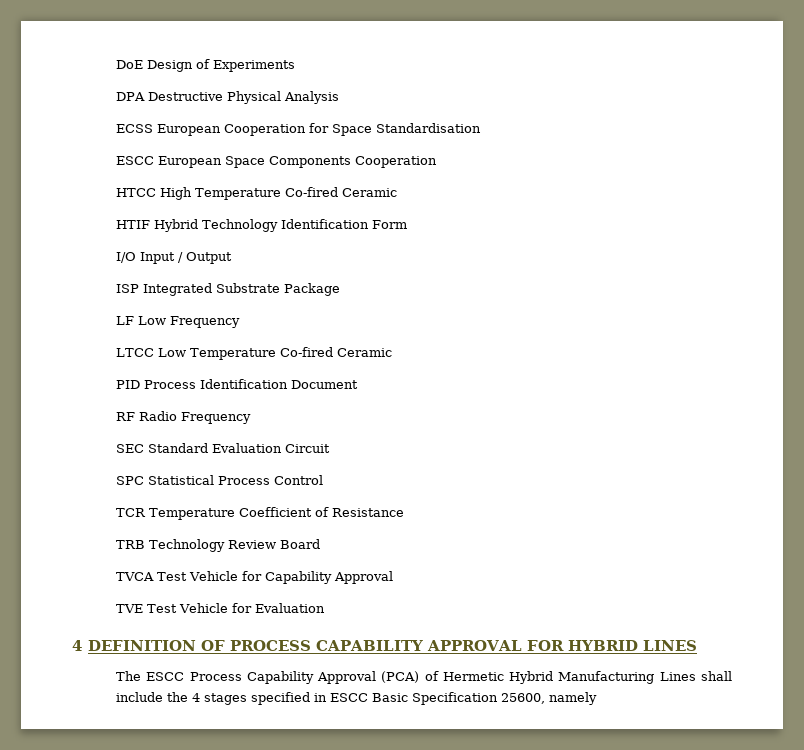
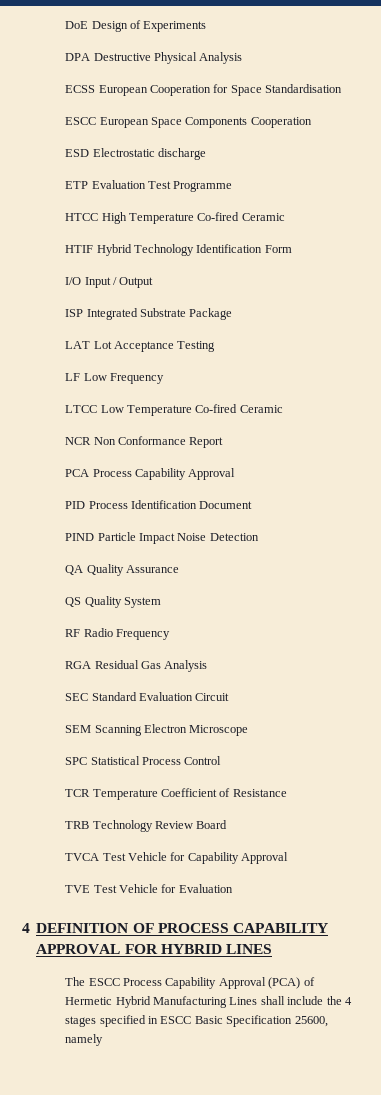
(438, 162) none -> [65,148,207,160] [65,180,233,192] // ESD Electrostatic discharge // ETP Evaluation Test Programme
(341, 289) none -> [65,341,216,352] // LAT Lot Acceptance Testing
[116,379,359,389] PID Process Identification Document -> [65,436,224,448] [65,468,236,480] [65,500,253,509] [65,532,259,544] [65,564,180,576] [65,596,162,608] NCR Non Conformance Report // PCA Process Capability Approval // PID Process Identification Document // PIND Particle Impact Noise Detection // QA Quality Assurance // QS Quality System
(252, 418) none -> [65,660,208,672] // RGA Residual Gas Analysis
(331, 448) none -> [65,724,249,736] // SEM Scanning Electron Microscope

